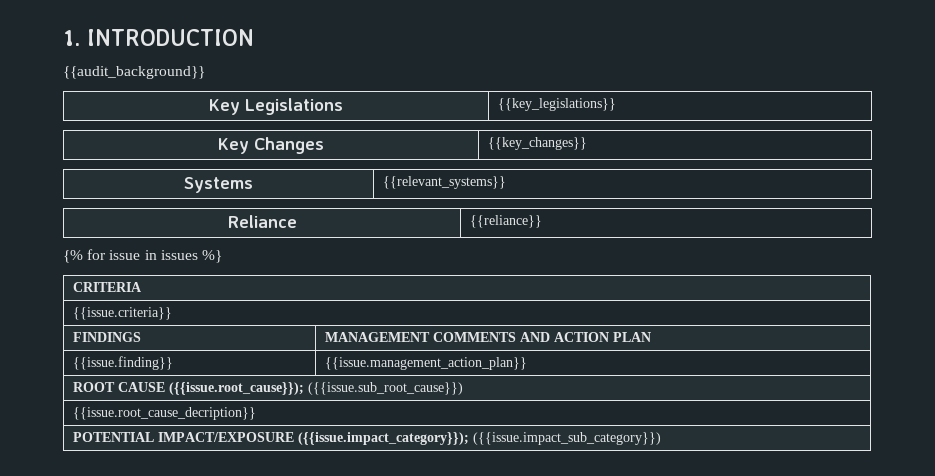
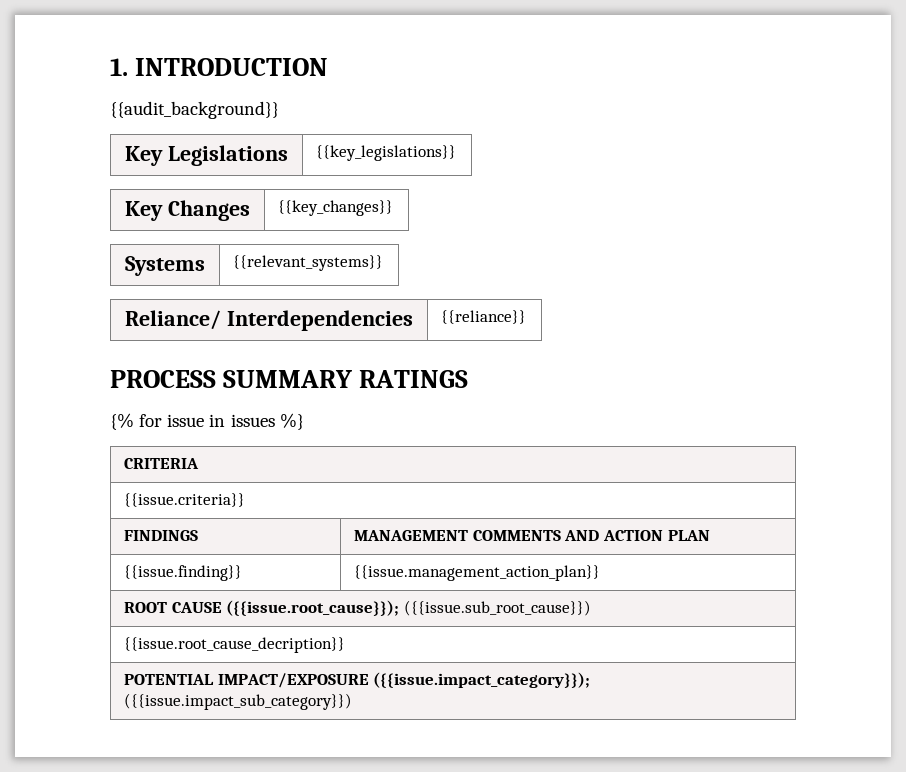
[227,215,297,228] Reliance -> [125,310,413,331] Reliance/ Interdependencies
(543, 221) none -> [110,370,469,388] // PROCESS SUMMARY RATINGS

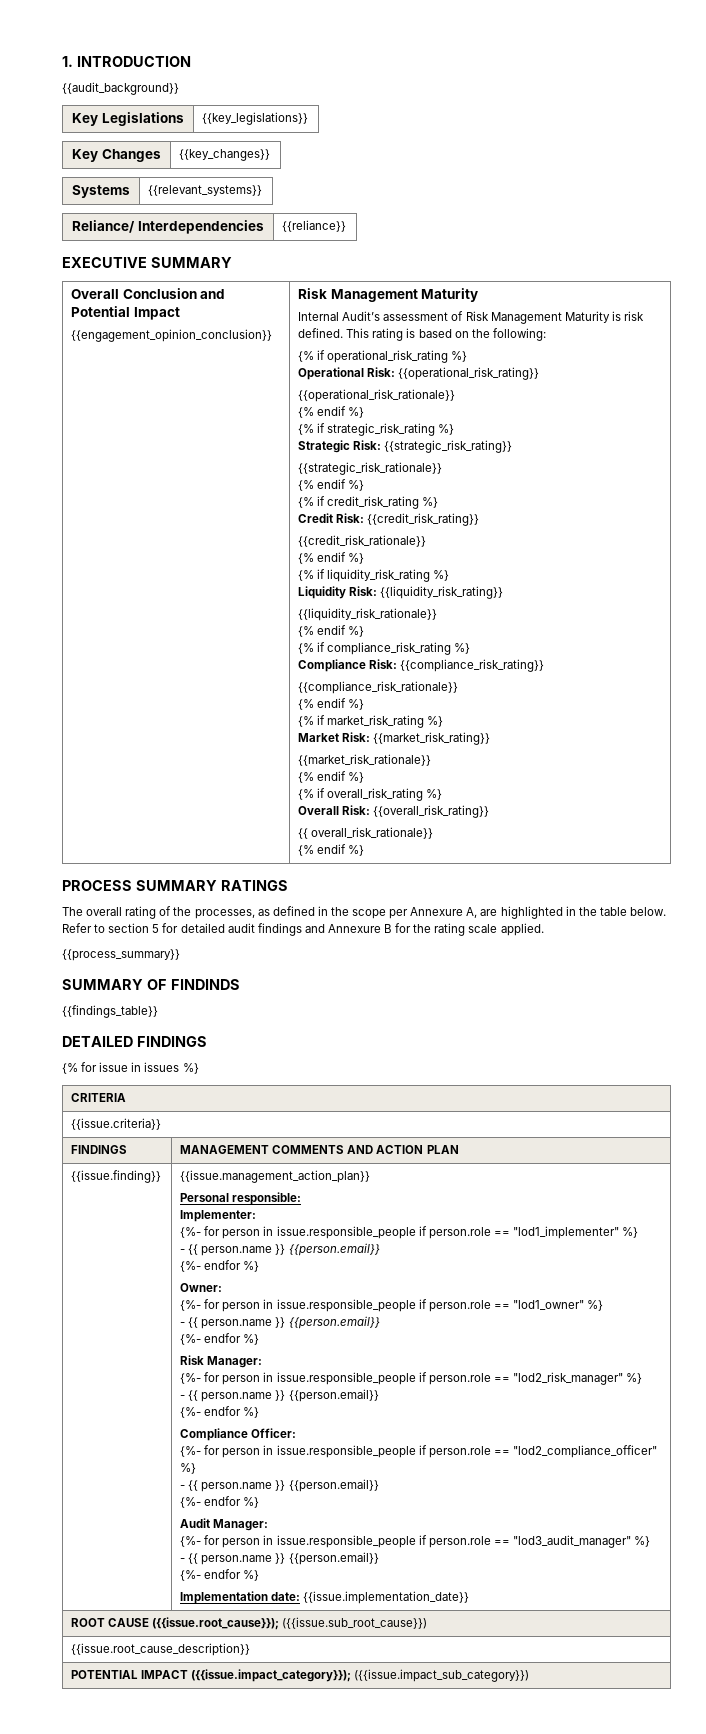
[110,370,469,388] PROCESS SUMMARY RATINGS -> [62,257,232,268] [71,288,226,299] [71,306,180,320] [71,329,273,342] [298,288,479,302] [298,311,644,324] [298,328,546,341] [298,350,468,363] [298,367,540,380] [298,389,456,402] [298,406,365,418] [298,423,455,436] [298,440,513,453] [298,462,443,475] [298,479,365,491] [298,496,439,509] [298,513,480,526] [298,535,427,547] [298,552,365,564] [298,569,450,582] [298,586,504,599] [298,608,438,621] [298,625,365,637] [298,642,471,655] [298,659,545,672] [298,681,459,694] [298,698,365,710] [298,715,444,728] [298,732,491,745] [298,754,432,766] [298,771,365,783] [298,788,443,801] [298,805,490,818] [298,827,434,839] [298,844,365,856] [62,880,288,891] [62,906,666,919] [62,923,544,936] [62,949,180,961] [62,979,240,990] [62,1005,158,1018] [62,1036,207,1047] EXECUTIVE SUMMARY // Overall Conclusion and Potential Impact // {{engagement_opinion_conclusion}} | Risk Management Maturity // Internal Audit’s assessment of Risk Management Maturity is risk defined. This rating is based on the following: // {% if operational_risk_rating %} // Operational Risk: {{operational_risk_rating}} // {{operational_risk_rationale}} // {% endif %} // {% if strategic_risk_rating %} // Strategic Risk: {{strategic_risk_rating}} // {{strategic_risk_rationale}} // {% endif %} // {% if credit_risk_rating %} // Credit Risk: {{credit_risk_rating}} // {{credit_risk_rationale}} // {% endif %} // {% if liquidity_risk_rating %} // Liquidity Risk: {{liquidity_risk_rating}} // {{liquidity_risk_rationale}} // {% endif %} // {% if compliance_risk_rating %} // Compliance Risk: {{compliance_risk_rating}} // {{compliance_risk_rationale}} // {% endif %} // {% if market_risk_rating %} // Market Risk: {{market_risk_rating}} // {{market_risk_rationale}} // {% endif %} // {% if overall_risk_rating %} // Overall Risk: {{overall_risk_rating}} // {{ overall_risk_rationale}} // {% endif %} // PROCESS SUMMARY RATINGS // The overall rating of the processes, as defined in the scope per Annexure A, are highlighted in the table below. Refer to section 5 for detailed audit findings and Annexure B for the rating scale applied. // {{process_summary}} // SUMMARY OF FINDINDS // {{findings_table}} // DETAILED FINDINGS
(601, 573) none -> [180,1192,302,1205] [180,1210,257,1222] [180,1226,639,1239] [180,1243,380,1256] [180,1260,260,1272] [180,1283,223,1292] [180,1299,604,1312] [180,1316,380,1329] [180,1333,260,1345] [180,1355,263,1368] [180,1372,643,1385] [180,1389,379,1402] [180,1406,260,1418] [180,1428,297,1441] [180,1445,657,1458] [180,1463,197,1474] [180,1479,379,1492] [180,1496,260,1508] [180,1518,269,1531] [180,1535,651,1548] [180,1552,379,1565] [180,1569,260,1581] [180,1591,470,1604] // Personal responsible: // Implementer: // {%- for person in issue.responsible_people if person.role == "lod1_implementer" %} // - {{ person.name }} {{person.email}} // {%- endfor %} // Owner: // {%- for person in issue.responsible_people if person.role == "lod1_owner" %} // - {{ person.name }} {{person.email}} // {%- endfor %} // Risk Manager: // {%- for person in issue.responsible_people if person.role == "lod2_risk_manager" %} // - {{ person.name }} {{person.email}} // {%- endfor %} // Compliance Officer: // {%- for person in issue.responsible_people if person.role == "lod2_compliance_officer" %} // - {{ person.name }} {{person.email}} // {%- endfor %} // Audit Manager: // {%- for person in issue.responsible_people if person.role == "lod3_audit_manager" %} // - {{ person.name }} {{person.email}} // {%- endfor %} // Implementation date: {{issue.implementation_date}}
[124,637,346,653] {{issue.root_cause_decription}} -> [71,1643,251,1656] {{issue.root_cause_description}}
[217,673,369,688] IMPACT/EXPOSURE -> [141,1670,189,1679] IMPACT

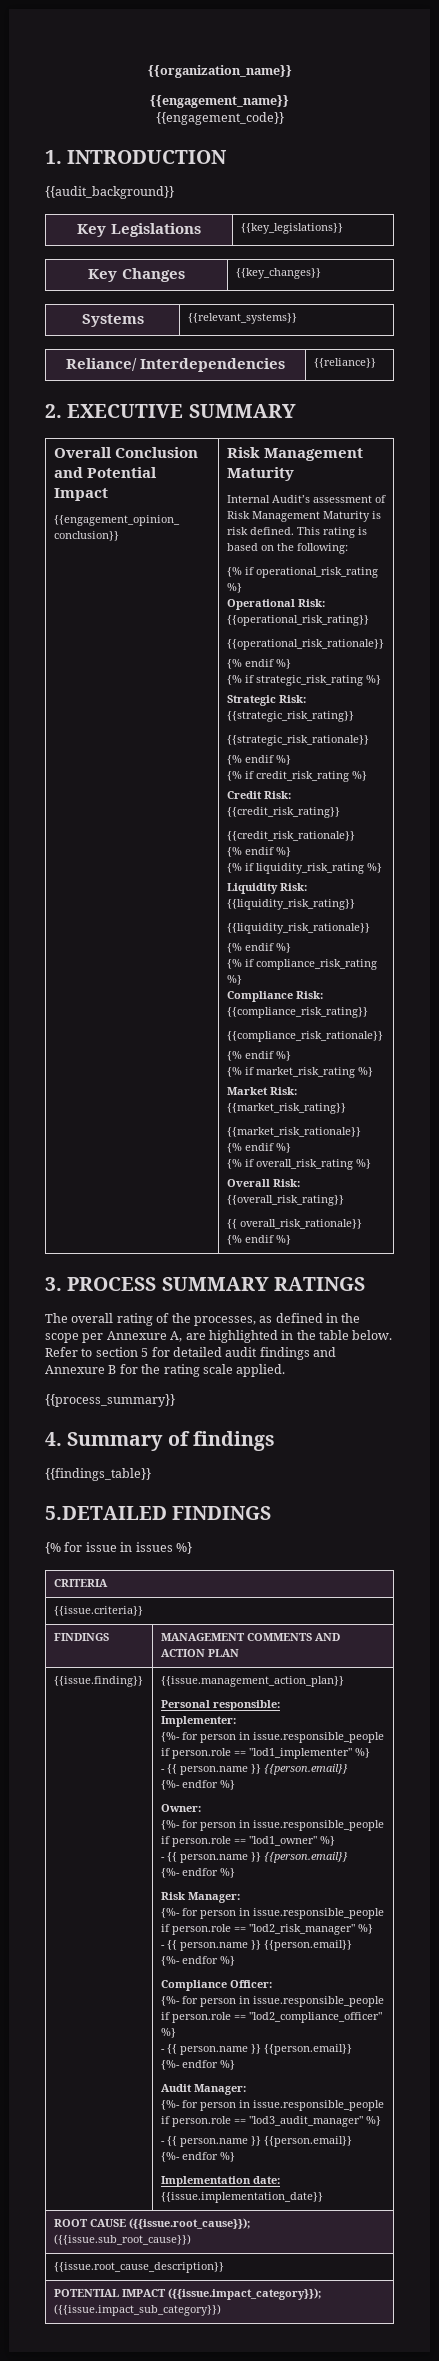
(62, 61) none -> [147,65,292,78] [150,95,289,108] [155,112,284,125] {{organization_name}} // {{engagement_name}} // {{engagement_code}} //
(347, 226) none -> [45,404,62,418] 2.
(365, 850) none -> [45,1277,62,1291] 3.
[62,979,240,990] SUMMARY OF FINDINDS -> [45,1431,275,1451] 4. Summary of findings
[62,1036,133,1047] DETAILED -> [45,1506,167,1520] 5.DETAILED

